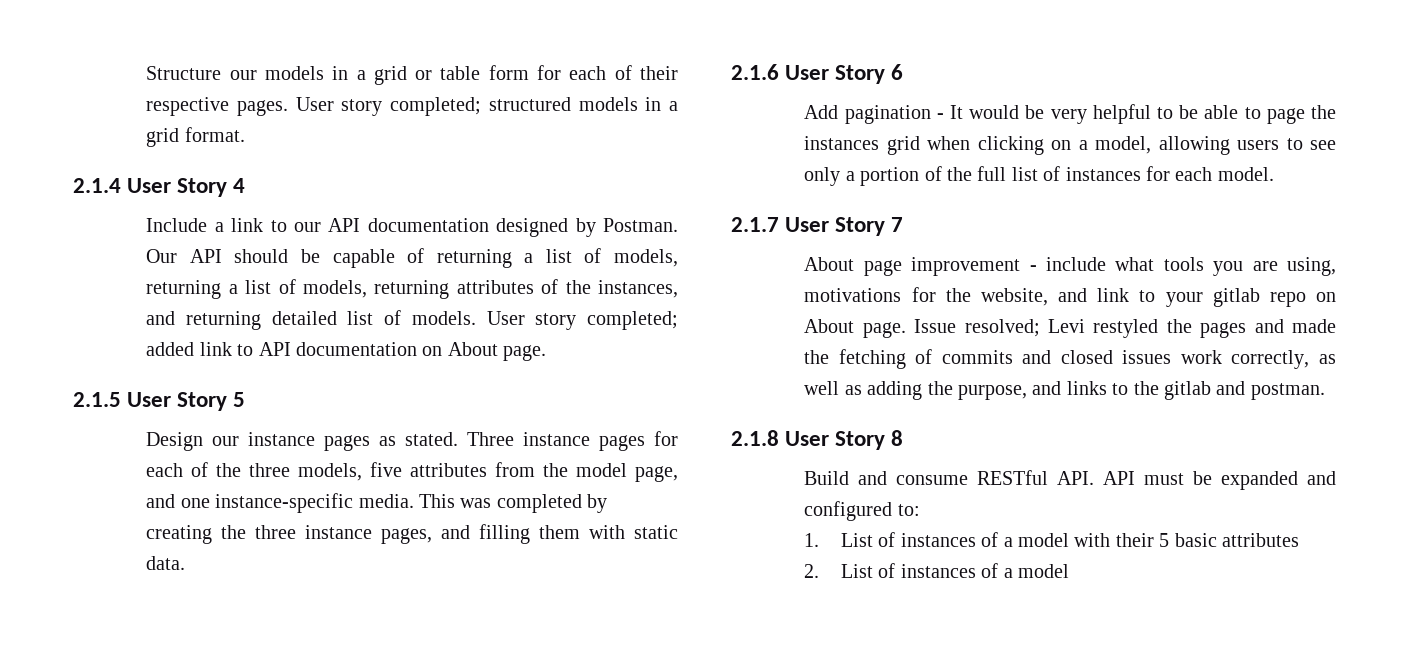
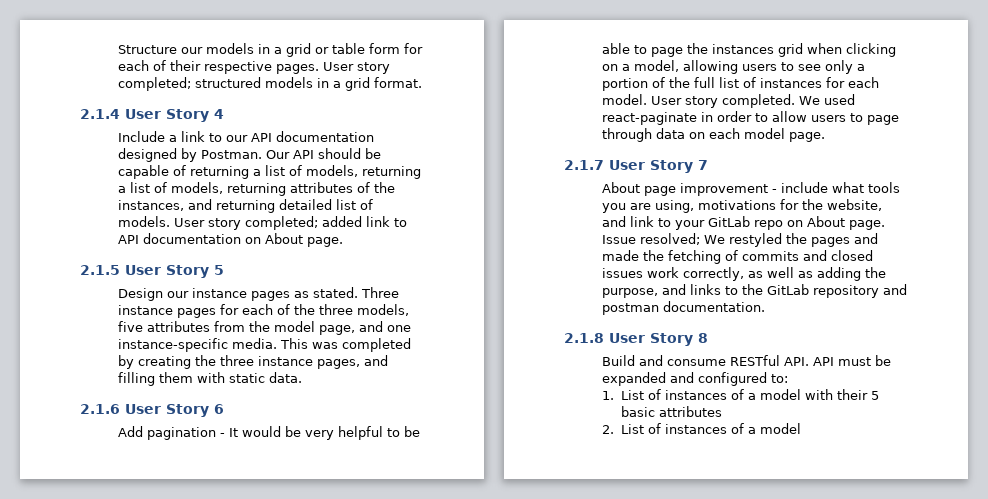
(1274, 174) none -> [650,94,855,108] [601,111,899,125] [601,128,825,142] User story completed. We used react-paginate in order to allow users to page through data on each model page.
[1212,288,1260,307] gitlab -> [707,216,750,227] GitLab
[1047,319,1085,333] Levi -> [703,235,725,244] We
[1163,381,1325,400] gitlab and postman. -> [766,284,907,298] [601,301,765,315] GitLab repository and postman documentation.

